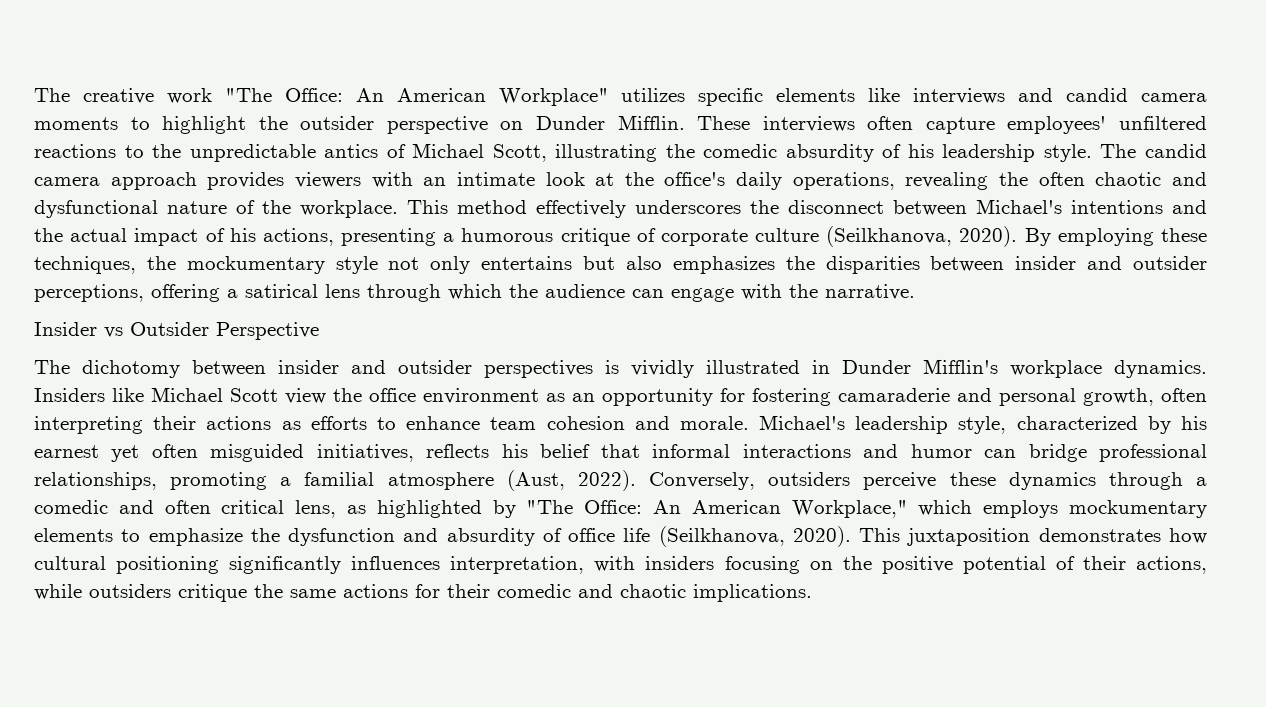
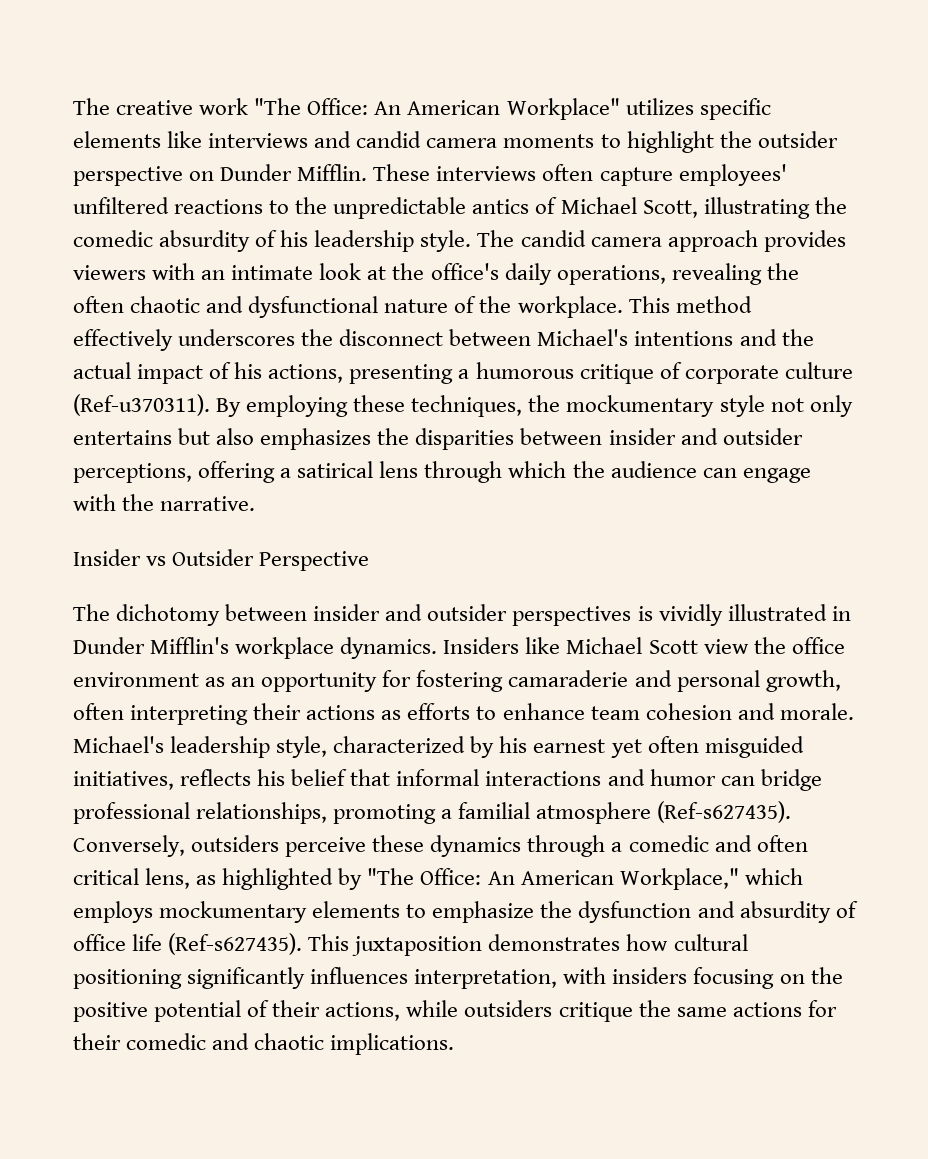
[826,226,1018,247] (Seilkhanova, 2020). -> [73,394,210,416] (Ref-u370311).
[506,470,636,491] (Aust, 2022). -> [657,801,792,823] (Ref-s627435).
[658,526,851,547] (Seilkhanova, 2020). -> [168,933,303,955] (Ref-s627435).

